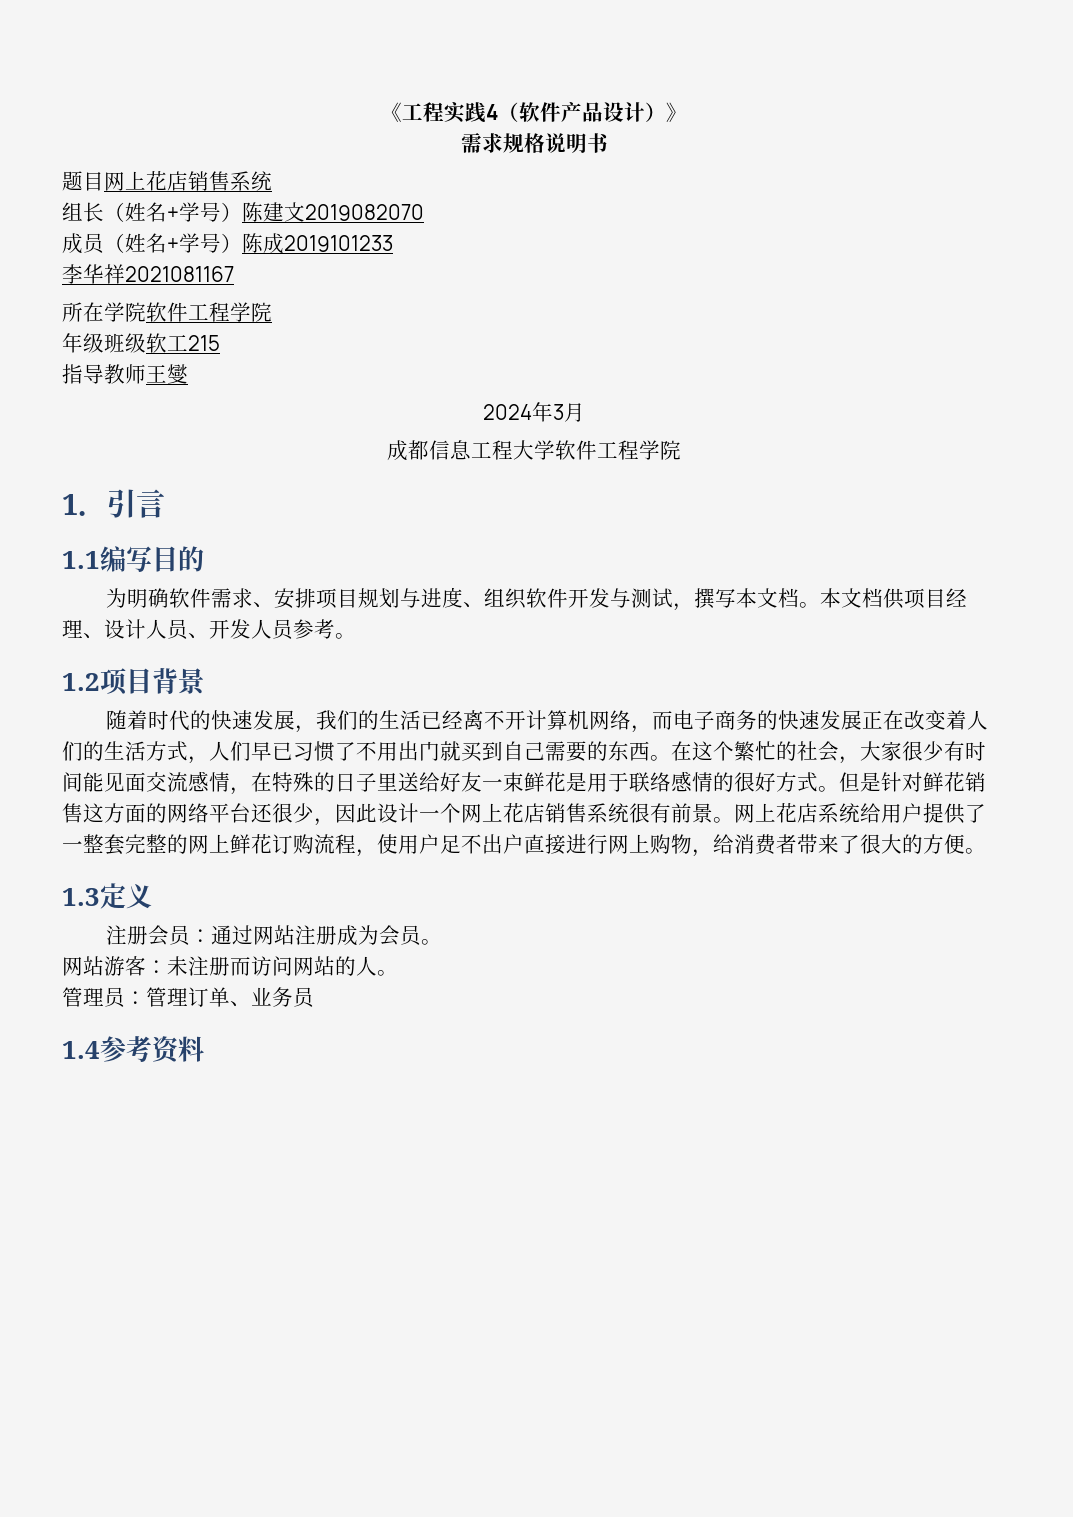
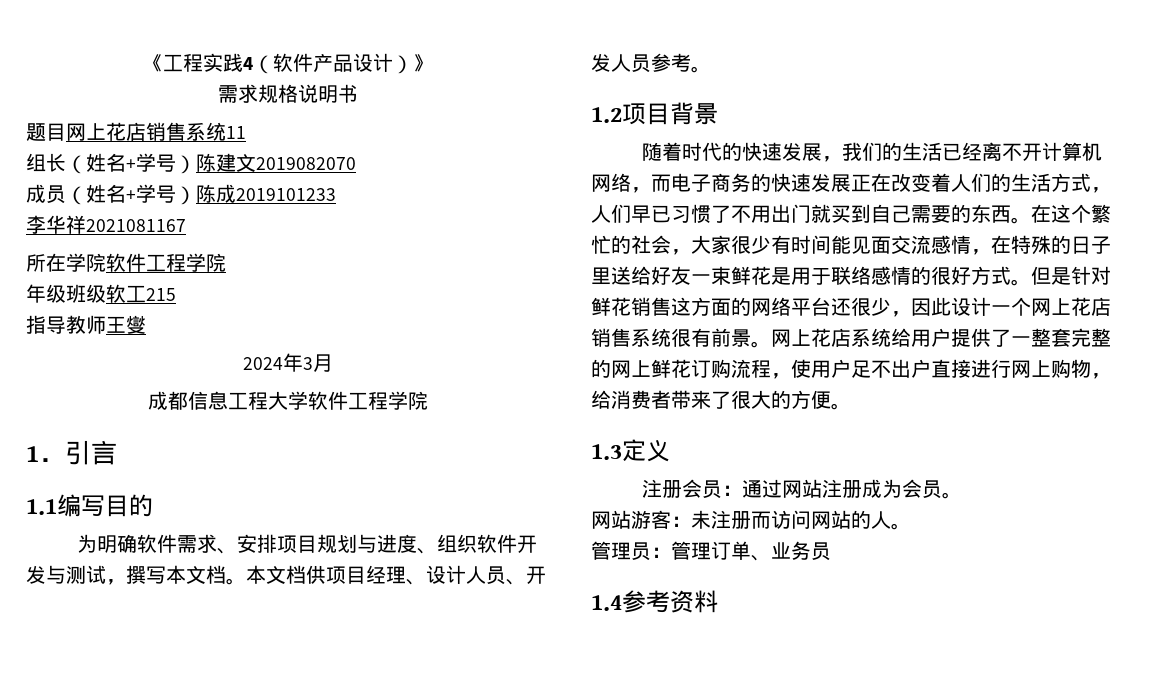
(272, 181) none -> [226,126,246,139] 11

